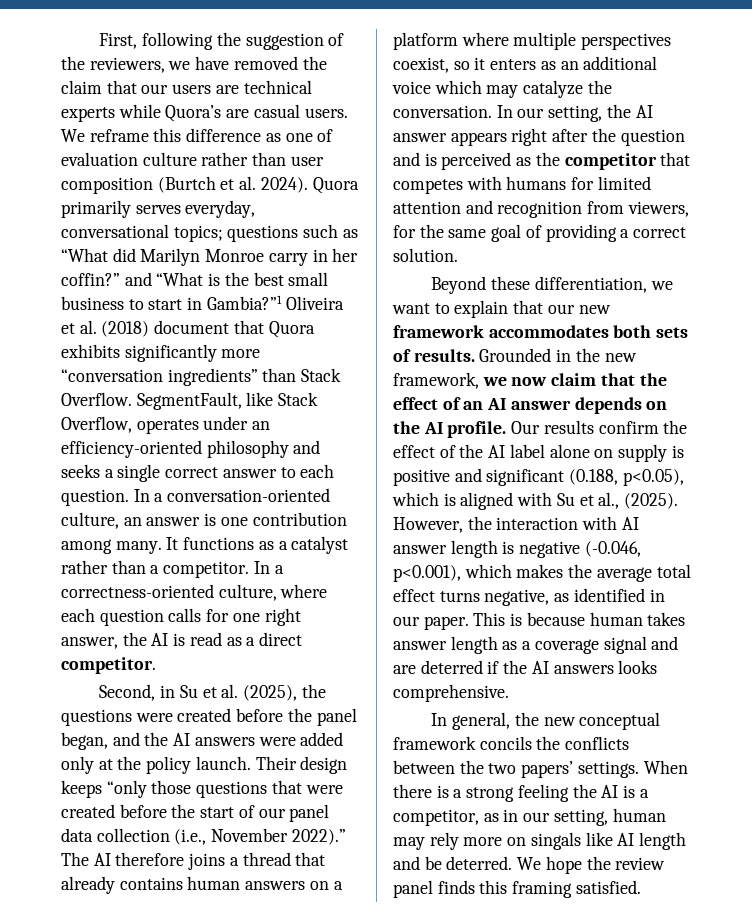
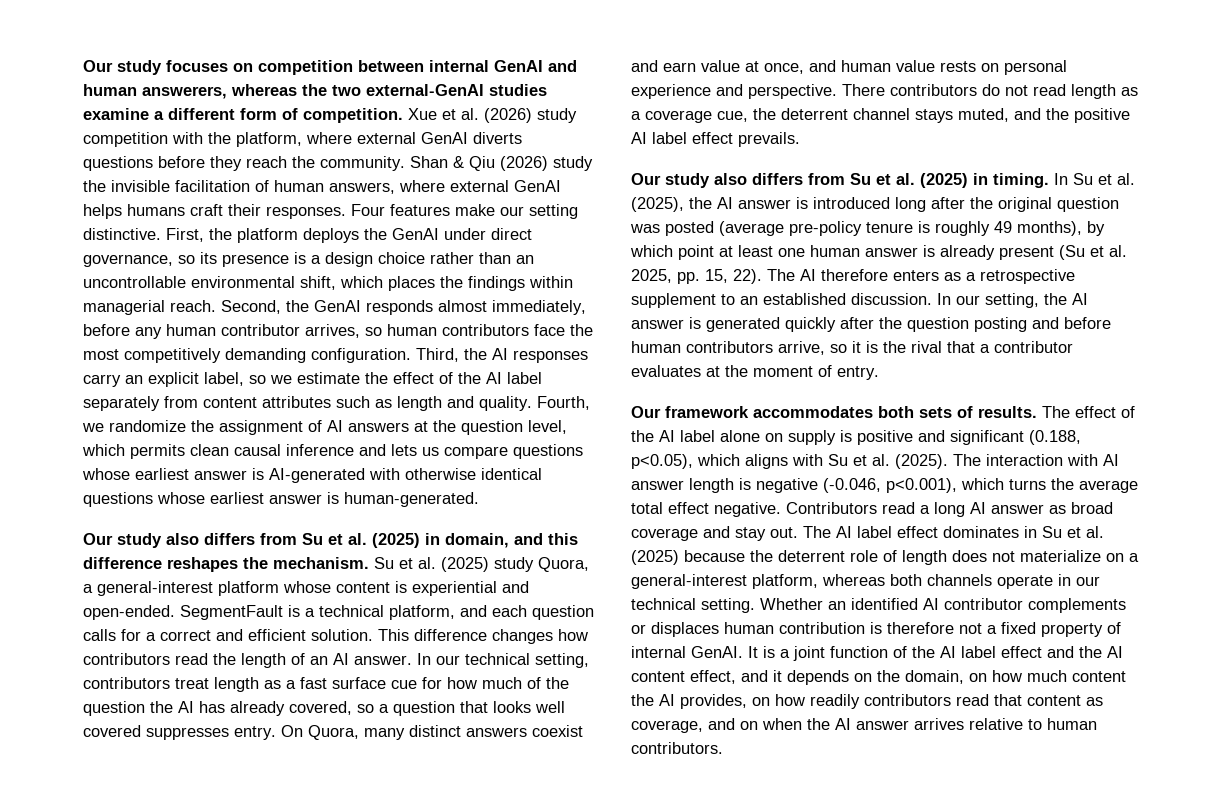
[99,32,345,50] [61,56,327,73] [61,80,312,94] [61,104,348,122] [61,128,334,142] [61,152,324,166] [61,176,359,194] [61,200,256,218] [61,224,358,242] [61,248,359,266] [61,272,329,286] [61,295,344,310] [61,320,315,338] [61,344,261,362] [61,368,342,386] [61,392,319,410] [61,416,271,434] [61,440,321,458] [61,464,335,482] [61,488,331,506] [61,512,347,529] [61,536,349,554] [61,560,284,578] [61,584,328,601] [61,608,301,626] [61,632,303,649] [61,657,156,674] [99,684,176,701] First, following the suggestion of the reviewers, we have removed the claim that our users are technical experts while Quora’s are casual users. We reframe this difference as one of evaluation culture rather than user composition (Burtch et al. 2024). Quora primarily serves everyday, conversational topics; questions such as “What did Marilyn Monroe carry in her coffin?” and “What is the best small business to start in Gambia?”1 Oliveira et al. (2018) document that Quora exhibits significantly more “conversation ingredients” than Stack Overflow. SegmentFault, like Stack Overflow, operates under an efficiency-oriented philosophy and seeks a single correct answer to each question. In a conversation-oriented culture, an answer is one contribution among many. It functions as a catalyst rather than a competitor. In a correctness-oriented culture, where each question calls for one right answer, the AI is read as a direct competitor. // Second, in -> [83,60,577,75] [83,84,547,99] [83,108,577,123] [83,132,522,147] [83,156,593,171] [83,180,561,194] [83,204,578,219] [83,228,532,243] [83,252,534,267] [83,276,573,291] [83,300,586,315] [83,324,593,339] [83,348,588,363] [83,372,542,387] [83,396,590,411] [82,420,567,435] [82,444,583,459] [82,468,542,483] [83,492,479,507] [83,533,578,548] [83,557,589,572] [83,581,529,596] [83,605,594,620] [83,629,588,644] [83,653,589,668] [83,677,569,692] [83,701,565,716] [83,725,583,740] [631,60,1067,75] [631,84,1138,99] [631,108,1130,123] [631,132,800,147] [631,173,1068,188] Our study focuses on competition between internal GenAI and human answerers, whereas the two external-GenAI studies examine a different form of competition. Xue et al. (2026) study competition with the platform, where external GenAI diverts questions before they reach the community. Shan & Qiu (2026) study the invisible facilitation of human answers, where external GenAI helps humans craft their responses. Four features make our setting distinctive. First, the platform deploys the GenAI under direct governance, so its presence is a design choice rather than an uncontrollable environmental shift, which places the findings within managerial reach. Second, the GenAI responds almost immediately, before any human contributor arrives, so human contributors face the most competitively demanding configuration. Third, the AI responses carry an explicit label, so we estimate the effect of the AI label separately from content attributes such as length and quality. Fourth, we randomize the assignment of AI answers at the question level, which permits clean causal inference and lets us compare questions whose earliest answer is AI-generated with otherwise identical questions whose earliest answer is human-generated. // Our study also differs from Su et al. (2025) in domain, and this difference reshapes the mechanism. Su et al. (2025) study Quora, a general-interest platform whose content is experiential and open-ended. SegmentFault is a technical platform, and each question calls for a correct and efficient solution. This difference changes how contributors read the length of an AI answer. In our technical setting, contributors treat length as a fast surface cue for how much of the question the AI has already covered, so a question that looks well covered suppresses entry. On Quora, many distinct answers coexist and earn value at once, and human value rests on personal experience and perspective. There contributors do not read length as a coverage cue, the deterrent channel stays muted, and the positive AI label effect prevails. // Our study also differs from Su et al. (2025) in timing. In
[61,708,357,726] [61,732,344,750] [61,756,348,774] [61,780,343,798] [61,804,330,822] [61,828,346,845] [61,852,326,870] [61,876,343,894] [393,32,672,50] [393,56,658,73] [392,80,612,98] [393,105,492,118] questions were created before the panel began, and the AI answers were added only at the policy launch. Their design keeps “only those questions that were created before the start of our panel data collection (i.e., November 2022).” The AI therefore joins a thread that already contains human answers on a platform where multiple perspectives coexist, so it enters as an additional voice which may catalyze the conversation. -> [717,197,1119,212] [630,221,1105,236] [630,245,1127,260] [631,269,1075,284] [631,293,932,308] AI answer is introduced long after the original question was posted (average pre-policy tenure is roughly 49 months), by which point at least one human answer is already present (Su et al. 2025, pp. 15, 22). The AI therefore enters as a retrospective supplement to an established discussion.
[450,128,685,146] [393,152,691,170] [393,176,651,194] [393,200,689,218] [393,224,687,242] [393,248,458,262] [431,276,673,294] [392,300,611,318] appears right after the question and is perceived as the competitor that competes with humans for limited attention and recognition from viewers, for the same goal of providing a correct solution. // Beyond these differentiation, we want to explain that our new -> [689,317,1111,332] [631,341,1073,355] [631,365,879,380] [631,406,661,418] is generated quickly after the question posting and before human contributors arrive, so it is the rival that a contributor evaluates at the moment of entry. // Our
[479,348,637,362] [393,372,667,389] [393,397,668,414] [393,420,688,438] Grounded in the new framework, we now claim that the effect of an AI answer depends on the AI profile. Our results confirm the -> [1042,406,1070,418] The
[443,492,514,510] is aligned -> [745,454,788,469] aligns
[598,492,679,509] [393,516,492,533] al., (2025). However, the -> [872,454,981,469] al. (2025). The
[516,564,564,578] makes -> [1009,479,1046,490] turns
[439,588,665,606] [393,612,686,630] [393,636,679,654] [393,660,658,674] [393,684,509,702] [431,712,661,730] [393,736,630,750] [393,760,688,778] [393,784,649,802] [393,808,666,826] [393,832,687,850] [393,856,666,874] [393,880,641,898] turns negative, as identified in our paper. This is because human takes answer length as a coverage signal and are deterred if the AI answers looks comprehensive. // In general, the new conceptual framework concils the conflicts between the two papers’ settings. When there is a strong feeling the AI is a competitor, as in our setting, human may rely more on singals like AI length and be deterred. We hope the review panel finds this framing satisfied. -> [714,502,1113,517] [631,526,1104,541] [631,550,1139,565] [631,574,1100,589] [631,598,1126,613] [631,622,1121,637] [631,646,1123,661] [631,670,1126,685] [631,694,1103,709] [631,718,1097,733] [631,742,723,754] negative. Contributors read a long AI answer as broad coverage and stay out. The AI label effect dominates in Su et al. (2025) because the deterrent role of length does not materialize on a general-interest platform, whereas both channels operate in our technical setting. Whether an identified AI contributor complements or displaces human contribution is therefore not a fixed property of internal GenAI. It is a joint function of the AI label effect and the AI content effect, and it depends on the domain, on how much content the AI provides, on how readily contributors read that content as coverage, and on when the AI answer arrives relative to human contributors.

